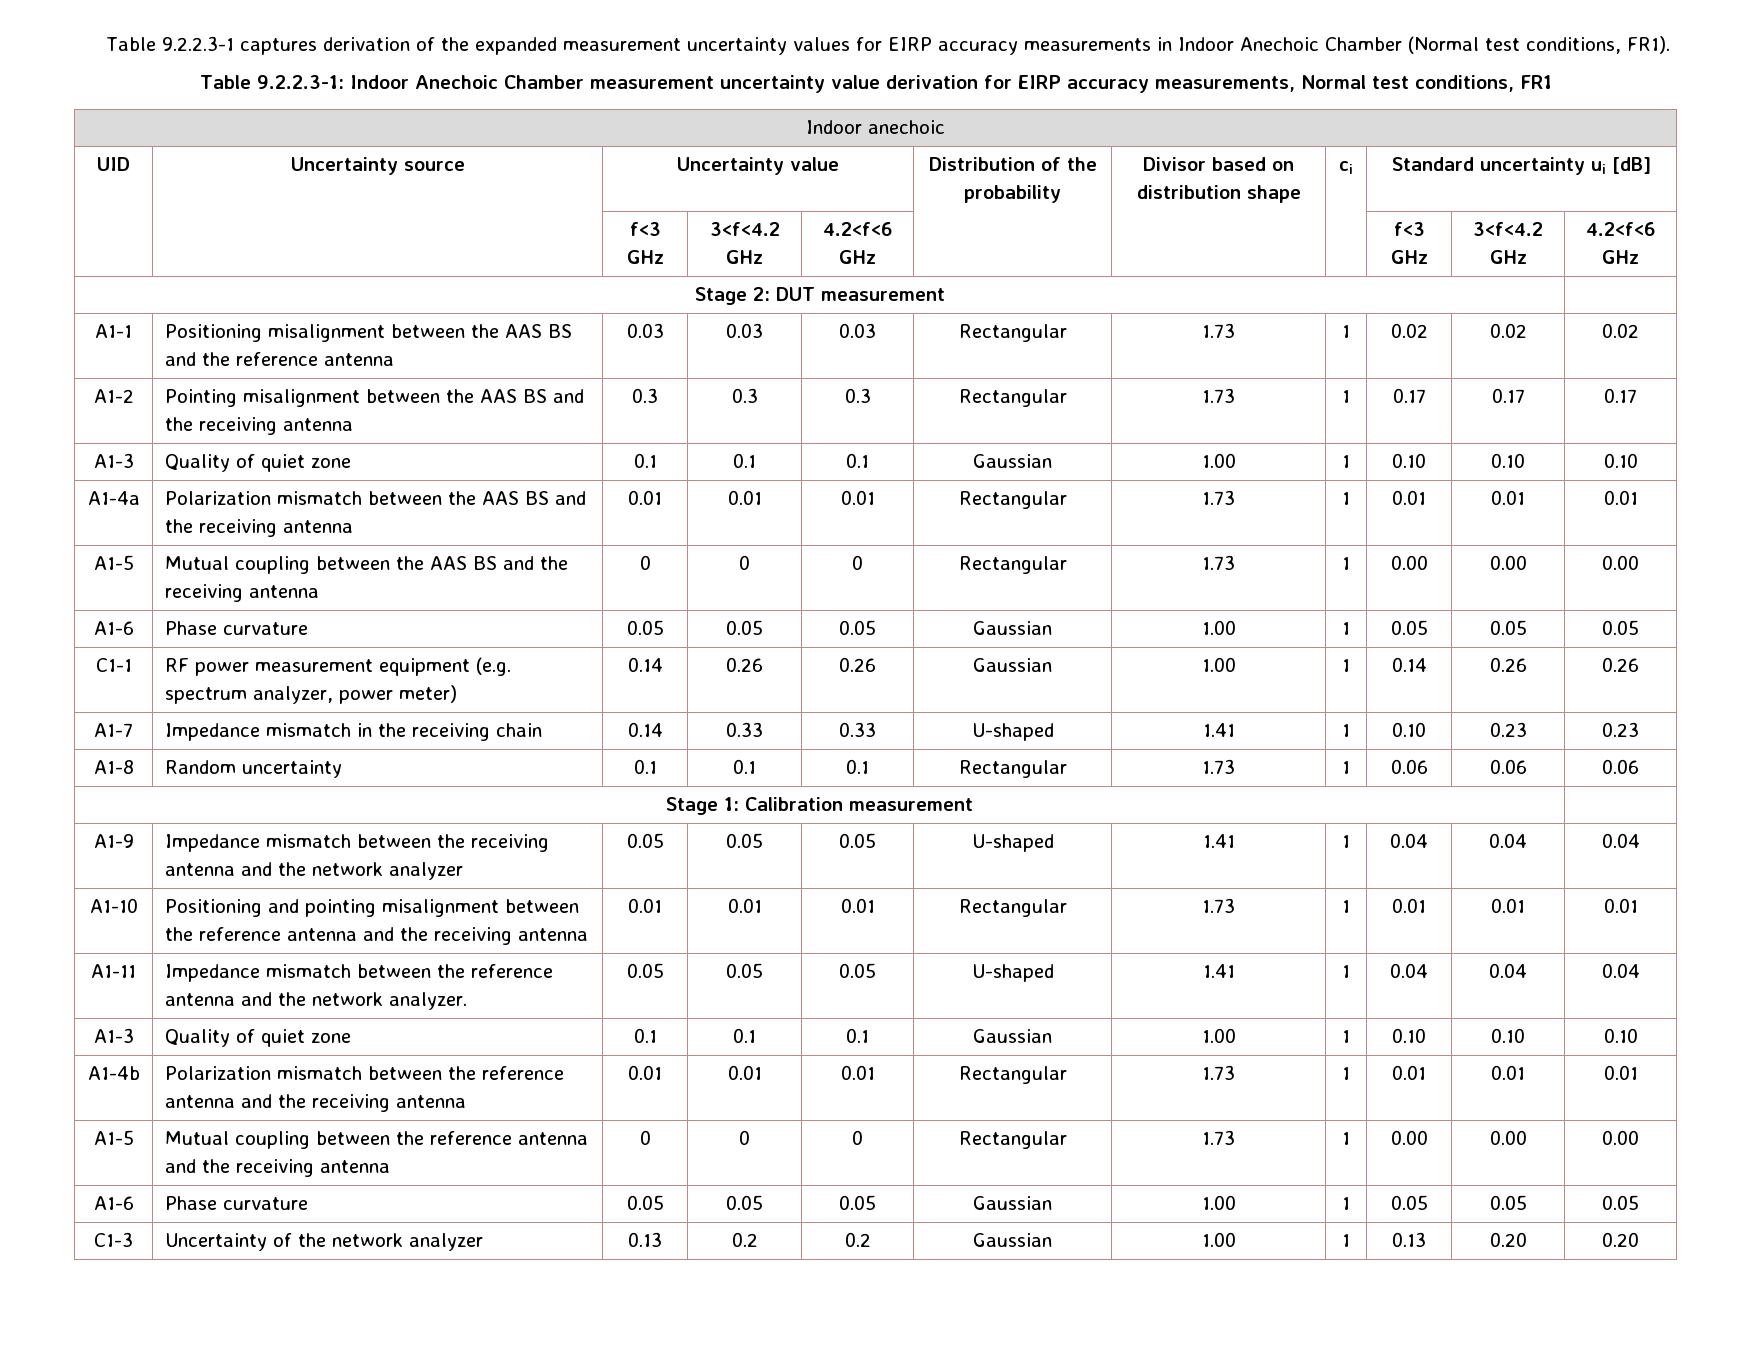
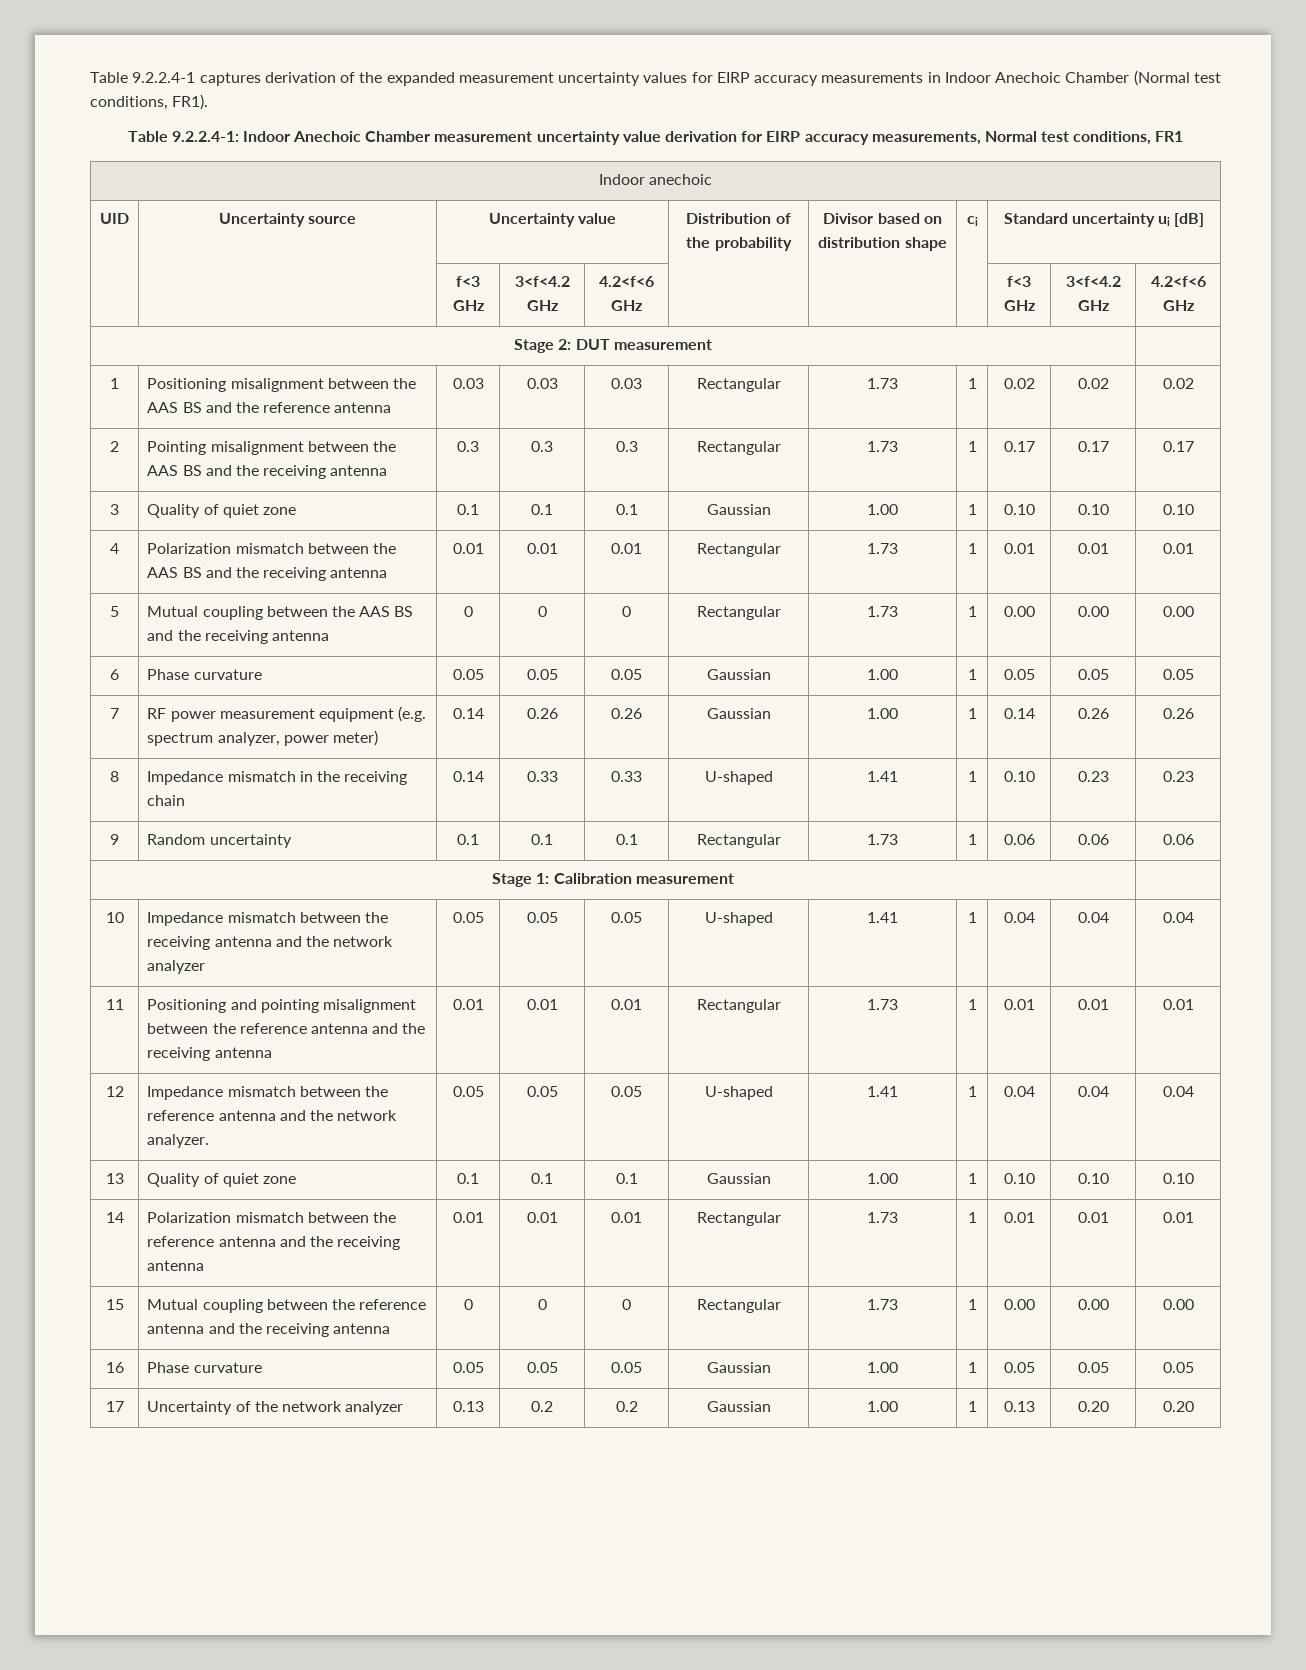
[105,36,234,51] Table 9.2.2.3-1 -> [90,72,196,83] Table 9.2.2.4-1
[256,75,344,89] 9.2.2.3-1: -> [171,131,239,142] 9.2.2.4-1:
[95,324,132,338] A1-1 -> [110,378,119,389] 1
[93,389,134,403] A1-2 -> [110,441,119,452] 2
[93,453,134,468] A1-3 -> [110,504,119,515] 3
[87,491,140,505] A1-4a -> [110,543,119,554] 4
[93,555,134,570] A1-5 -> [110,606,119,617] 5
[93,621,134,635] A1-6 -> [110,669,119,680] 6
[95,658,132,672] C1-1 -> [110,708,119,719] 7
[94,723,133,737] A1-7 -> [110,771,119,782] 8
[93,760,134,774] A1-8 -> [110,834,119,845] 9
[93,834,134,848] A1-9 -> [105,912,124,923] 10
[89,898,138,913] A1-10 -> [105,999,124,1010] 11
[91,964,136,978] A1-11 -> [105,1086,124,1097] 12
[93,1028,134,1043] A1-3 -> [105,1173,124,1184] 13
[87,1066,140,1080] A1-4b -> [105,1212,124,1223] 14
[93,1130,134,1145] A1-5 -> [105,1299,124,1310] 15
[93,1196,134,1210] A1-6 -> [105,1362,124,1373] 16
[94,1232,133,1247] C1-3 -> [105,1401,124,1412] 17

